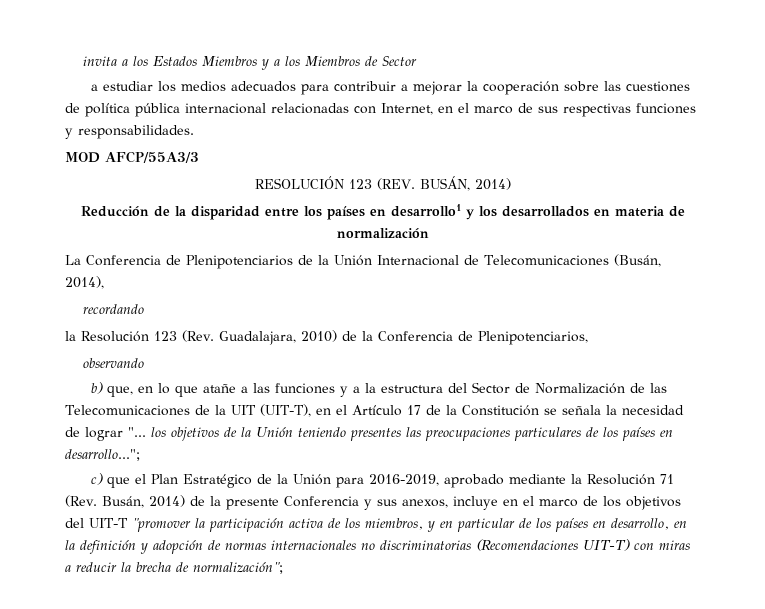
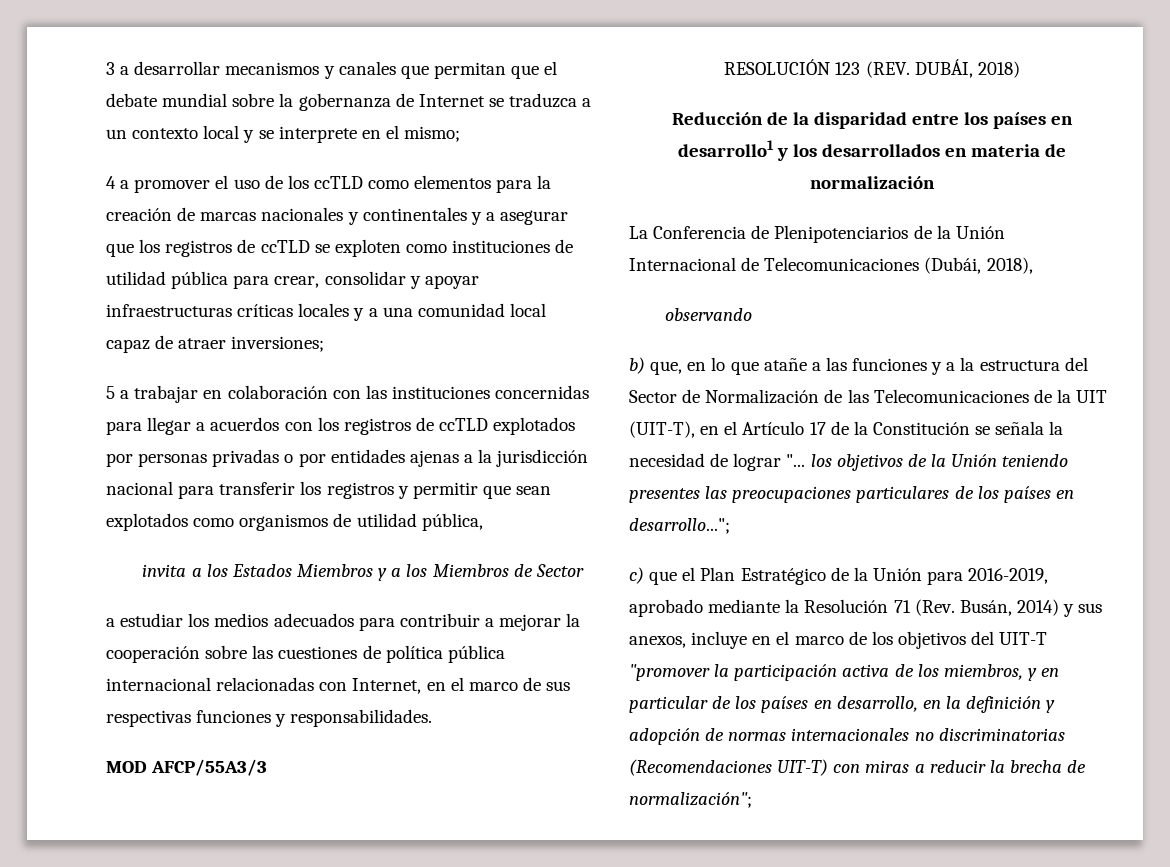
(83, 61) none -> [106,61,558,79] [106,93,592,111] [106,125,461,143] [106,175,552,193] [106,207,569,225] [106,239,574,257] [106,271,479,289] [106,303,546,321] [106,335,325,353] [106,385,590,403] [106,417,576,435] [106,449,589,467] [106,481,552,499] [106,513,483,531] 3 a desarrollar mecanismos y canales que permitan que el debate mundial sobre la gobernanza de Internet se traduzca a un contexto local y se interprete en el mismo; // 4 a promover el uso de los ccTLD como elementos para la creación de marcas nacionales y continentales y a asegurar que los registros de ccTLD se exploten como instituciones de utilidad pública para crear, consolidar y apoyar infraestructuras críticas locales y a una comunidad local capaz de atraer inversiones; // 5 a trabajar en colaboración con las instituciones concernidas para llegar a acuerdos con los registros de ccTLD explotados por personas privadas o por entidades ajenas a la jurisdicción nacional para transferir los registros y permitir que sean explotados como organismos de utilidad pública, //
[419,176,511,191] BUSÁN, 2014) -> [914,59,1020,78] DUBÁI, 2018)
[613,254,661,267] [65,276,104,289] [83,304,145,314] [65,330,588,345] (Busán, 2014), // recordando // la Resolución 123 (Rev. Guadalajara, 2010) de la Conferencia de Plenipotenciarios, -> [924,257,1033,274] (Dubái, 2018),
[189,496,359,510] de la presente Conferencia -> (1059, 607) none

